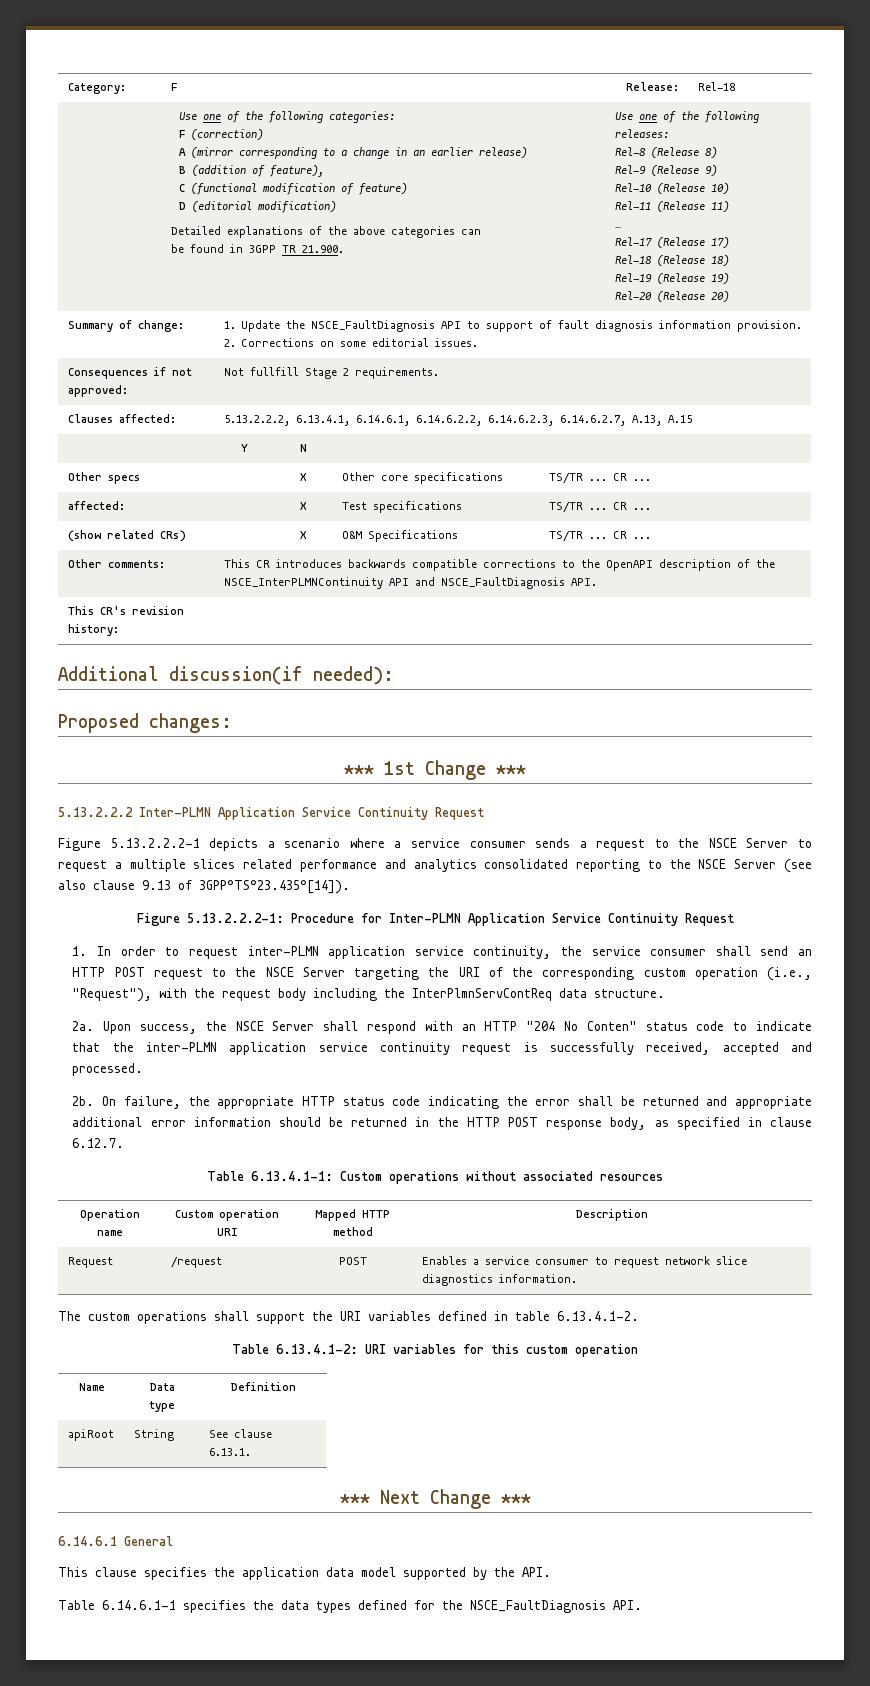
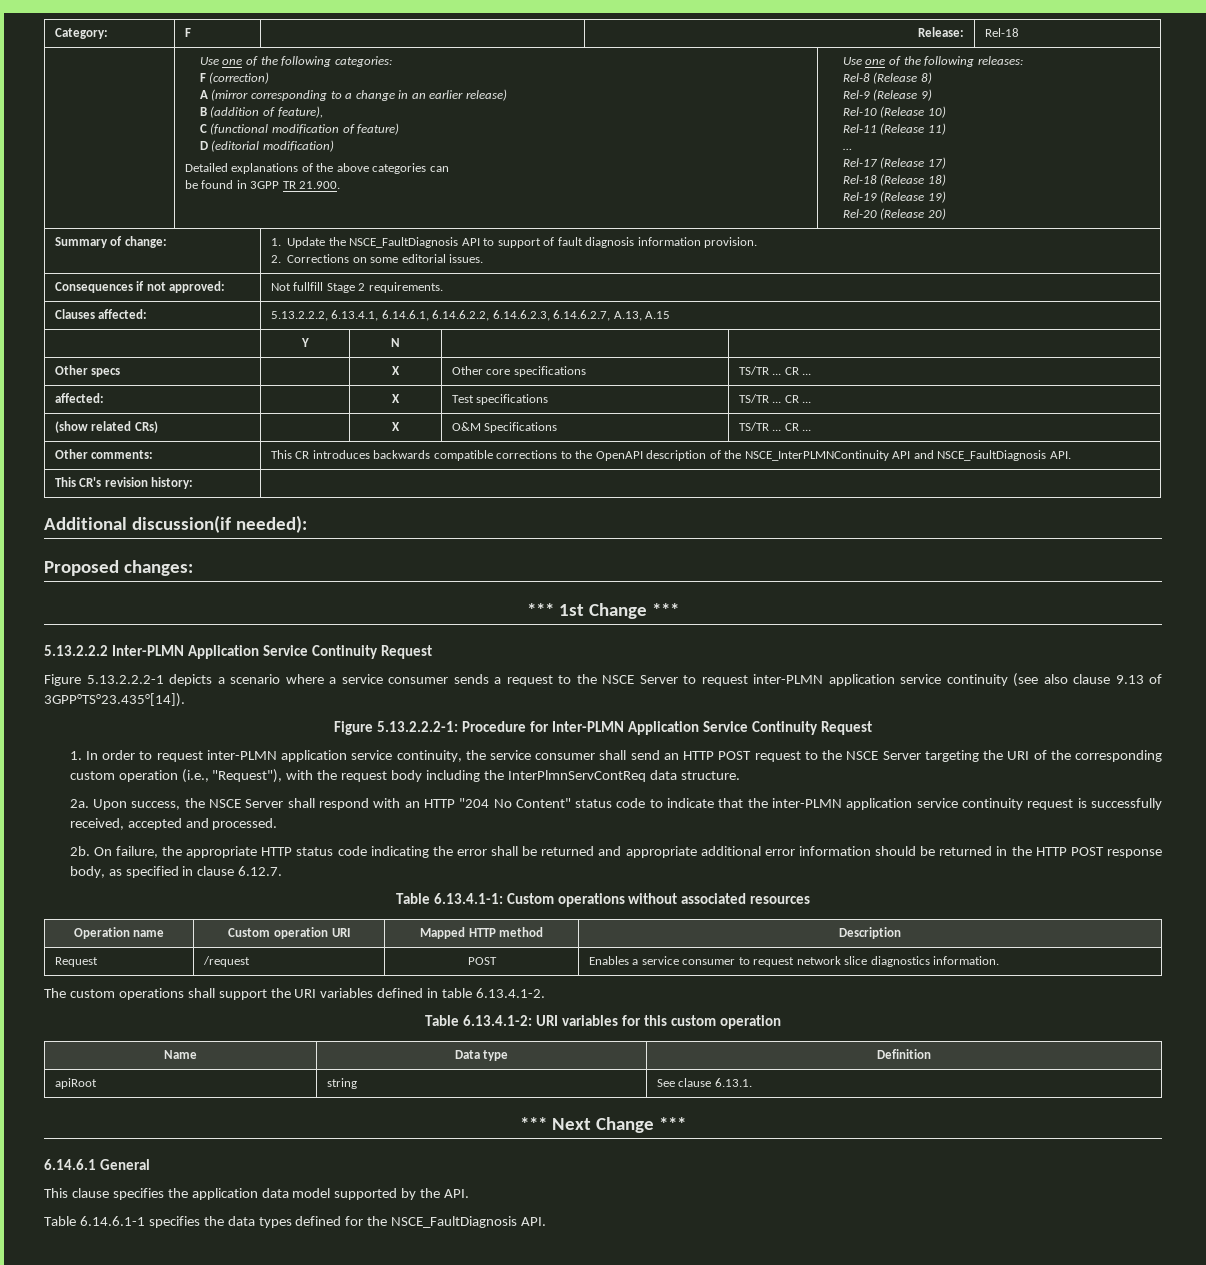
[114,859,777,872] a multiple slices related performance and analytics consolidated reporting to the NSCE Server -> [753,674,1008,686] inter-PLMN application service continuity
[586,1021,637,1031] Conten" -> [515,798,571,808] Content"
[133,1429,174,1441] String -> [326,1078,357,1089] string

